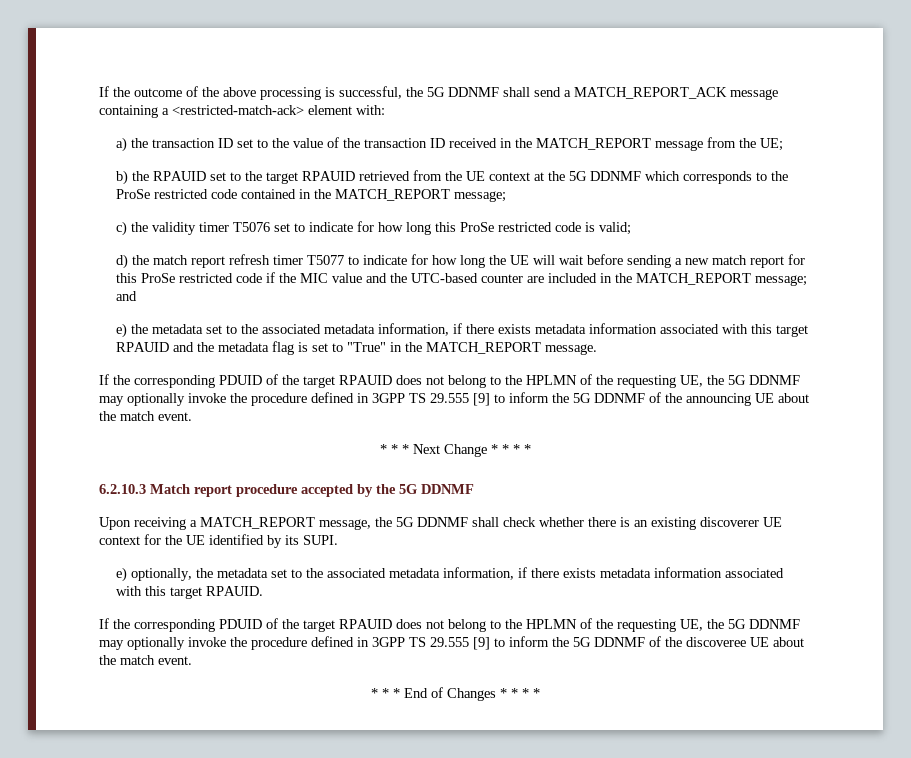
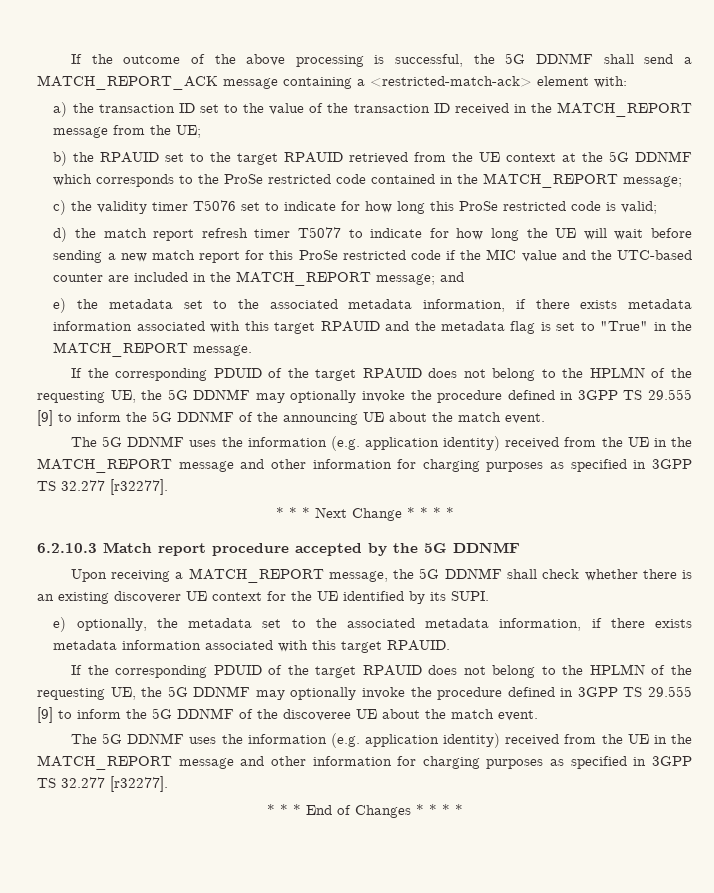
(192, 416) none -> [70,436,692,451] [37,458,692,473] [37,479,168,495] // The 5G DDNMF uses the information (e.g. application identity) received from the UE in the MATCH_REPORT message and other information for charging purposes as specified in 3GPP TS 32.277 [r32277].
(192, 660) none -> [70,733,692,748] [37,755,692,770] [37,776,168,792] // The 5G DDNMF uses the information (e.g. application identity) received from the UE in the MATCH_REPORT message and other information for charging purposes as specified in 3GPP TS 32.277 [r32277].

